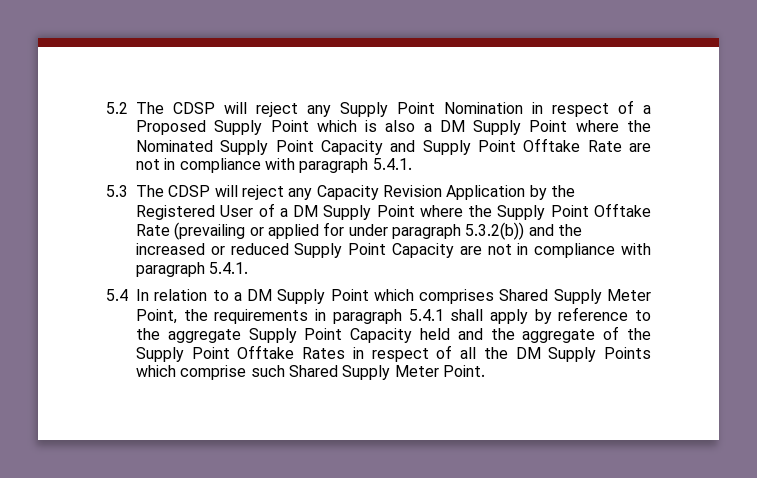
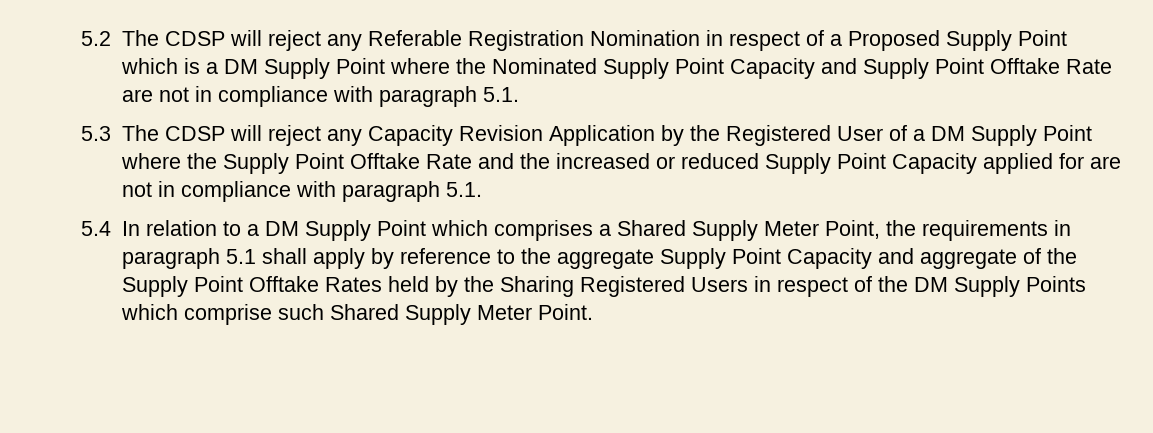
[340,102,435,117] Supply Point -> [367,30,584,51] Referable Registration
[385,120,416,132] also -> (200, 66) none
[372,158,412,170] 5.4.1. -> [482,87,519,102] 5.1.
[174,222,525,240] (prevailing or applied for under paragraph 5.3.2(b)) -> (472, 161) none
[459,243,652,258] [136,262,249,277] are not in compliance with paragraph 5.4.1. -> [982,153,1121,174] [121,181,482,202] applied for are not in compliance with paragraph 5.1.
(495, 296) none -> [598,224,611,236] a
[408,309,444,321] 5.4.1 -> [225,249,256,264] 5.1
[420,328,515,340] held and the -> [877,248,914,264] and
[352,345,477,362] in respect of all -> [387,276,872,297] held by the Sharing Registered Users in respect of

